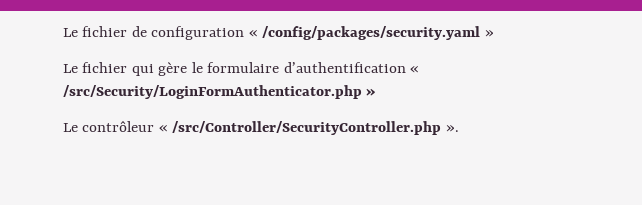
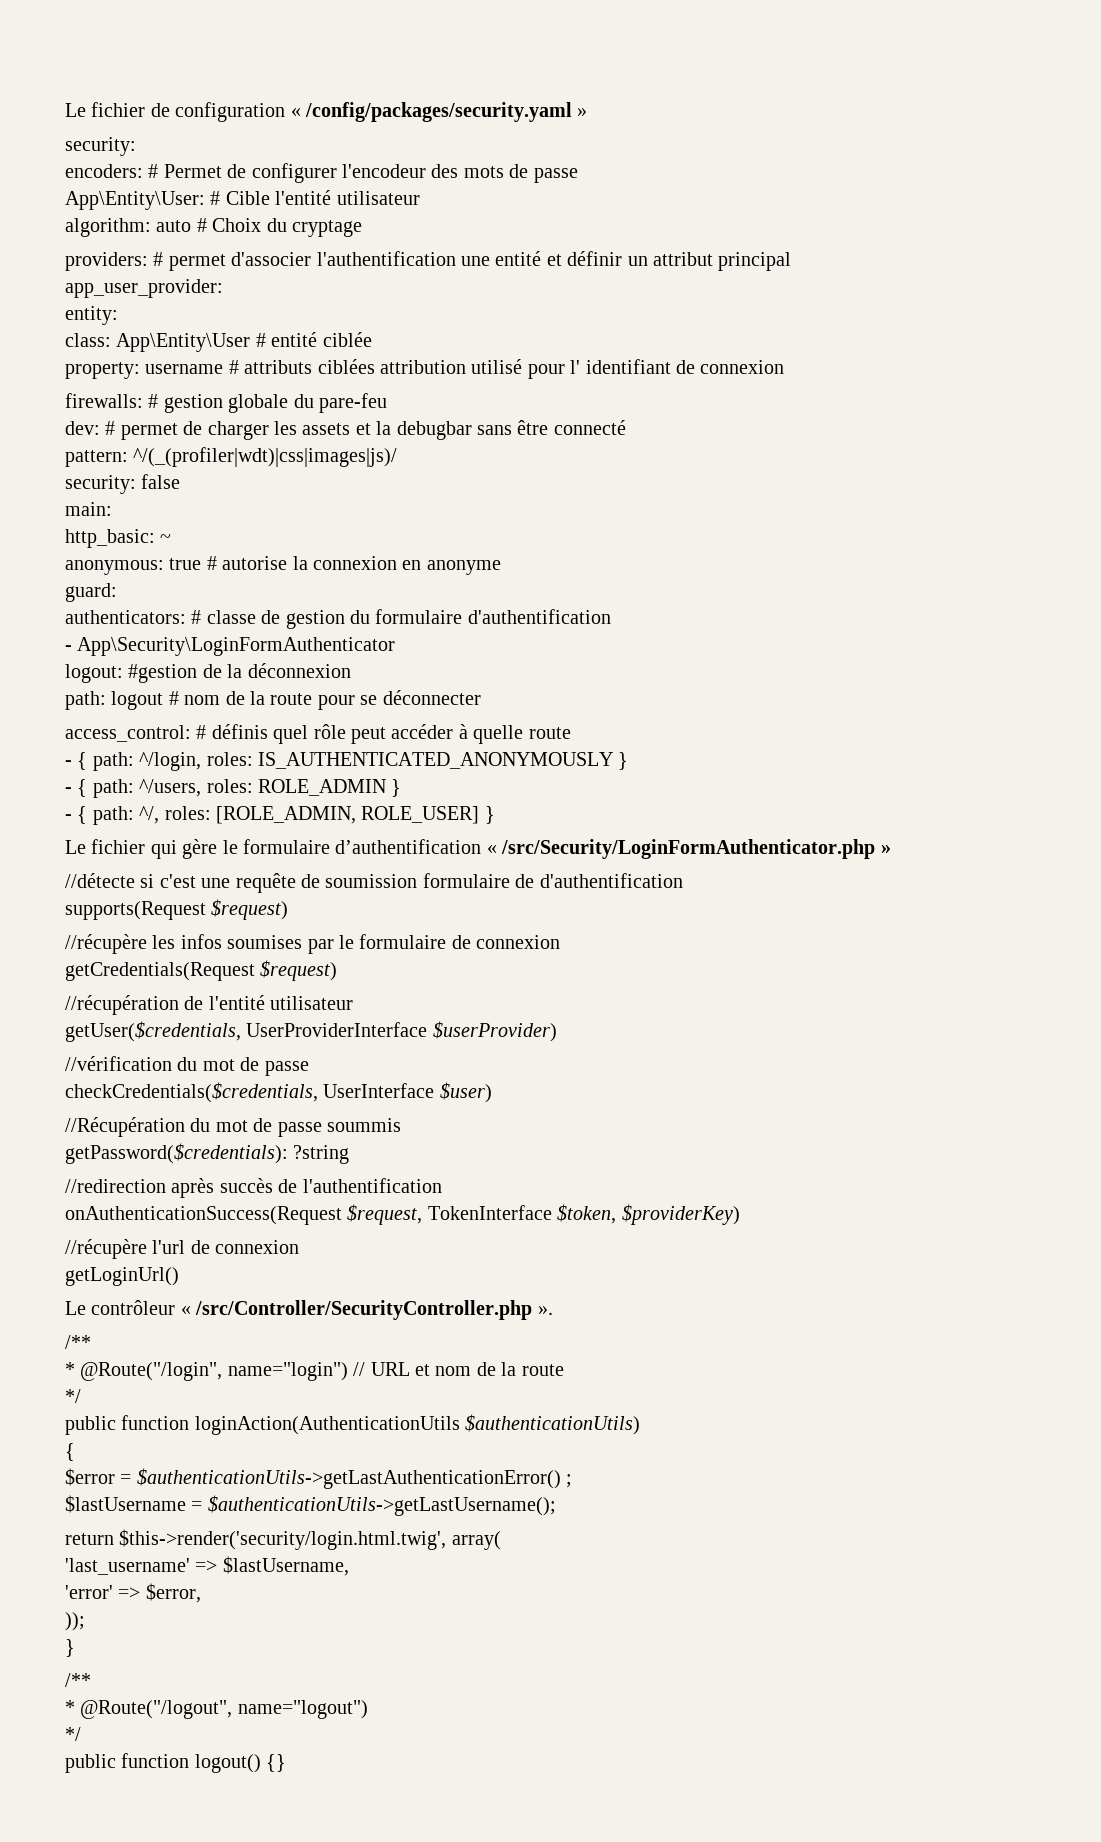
(494, 33) none -> [65,137,136,156] [65,163,578,183] [65,190,420,210] [65,218,362,237] [65,251,792,271] [65,279,223,298] [65,306,118,325] [65,332,372,352] [65,359,785,379] [65,393,387,413] [65,420,626,440] [65,447,398,467] [65,474,181,494] [65,502,112,516] [65,529,172,548] [65,556,501,575] [65,583,117,602] [65,609,611,629] [65,637,396,656] [65,663,351,683] [65,690,481,710] [65,724,571,744] [65,752,629,771] [65,779,402,798] [65,806,495,825] // security: // encoders: # Permet de configurer l'encodeur des mots de passe // App\Entity\User: # Cible l'entité utilisateur // algorithm: auto # Choix du cryptage // providers: # permet d'associer l'authentification une entité et définir un attribut principal // app_user_provider: // entity: // class: App\Entity\User # entité ciblée // property: username # attributs ciblées attribution utilisé pour l' identifiant de connexion // firewalls: # gestion globale du pare-feu // dev: # permet de charger les assets et la debugbar sans être connecté // pattern: ^/(_(profiler|wdt)|css|images|js)/ // security: false // main: // http_basic: ~ // anonymous: true # autorise la connexion en anonyme // guard: // authenticators: # classe de gestion du formulaire d'authentification // - App\Security\LoginFormAuthenticator // logout: #gestion de la déconnexion // path: logout # nom de la route pour se déconnecter // access_control: # définis quel rôle peut accéder à quelle route // - { path: ^/login, roles: IS_AUTHENTICATED_ANONYMOUSLY } // - { path: ^/users, roles: ROLE_ADMIN } // - { path: ^/, roles: [ROLE_ADMIN, ROLE_USER] }
(376, 92) none -> [65,873,683,893] [65,899,289,920] [65,934,561,954] [65,960,338,981] [65,995,354,1015] [65,1021,557,1042] [65,1056,309,1076] [65,1082,492,1103] [65,1117,401,1137] [65,1143,350,1164] [65,1178,442,1198] [65,1204,740,1225] [65,1239,300,1259] [65,1267,179,1286] // //détecte si c'est une requête de soumission formulaire de d'authentification // supports(Request $request) // //récupère les infos soumises par le formulaire de connexion // getCredentials(Request $request) // //récupération de l'entité utilisateur // getUser($credentials, UserProviderInterface $userProvider) // //vérification du mot de passe // checkCredentials($credentials, UserInterface $user) // //Récupération du mot de passe soummis // getPassword($credentials): ?string // //redirection après succès de l'authentification // onAuthenticationSuccess(Request $request, TokenInterface $token, $providerKey) // //récupère l'url de connexion // getLoginUrl()
(459, 128) none -> [65,1335,91,1349] [65,1362,564,1381] [65,1389,81,1403] [65,1414,641,1435] [65,1443,75,1461] [65,1468,573,1489] [65,1495,556,1516] [65,1529,501,1550] [65,1556,349,1576] [65,1583,201,1603] [65,1612,85,1631] [65,1639,75,1657] [65,1673,91,1687] [65,1700,368,1719] [65,1727,81,1741] [65,1753,287,1773] // /** // * @Route("/login", name="login") // URL et nom de la route // */ // public function loginAction(AuthenticationUtils $authenticationUtils) // { // $error = $authenticationUtils->getLastAuthenticationError() ; // $lastUsername = $authenticationUtils->getLastUsername(); // return $this->render('security/login.html.twig', array( // 'last_username' => $lastUsername, // 'error' => $error, // )); // } // /** // * @Route("/logout", name="logout") // */ // public function logout() {}

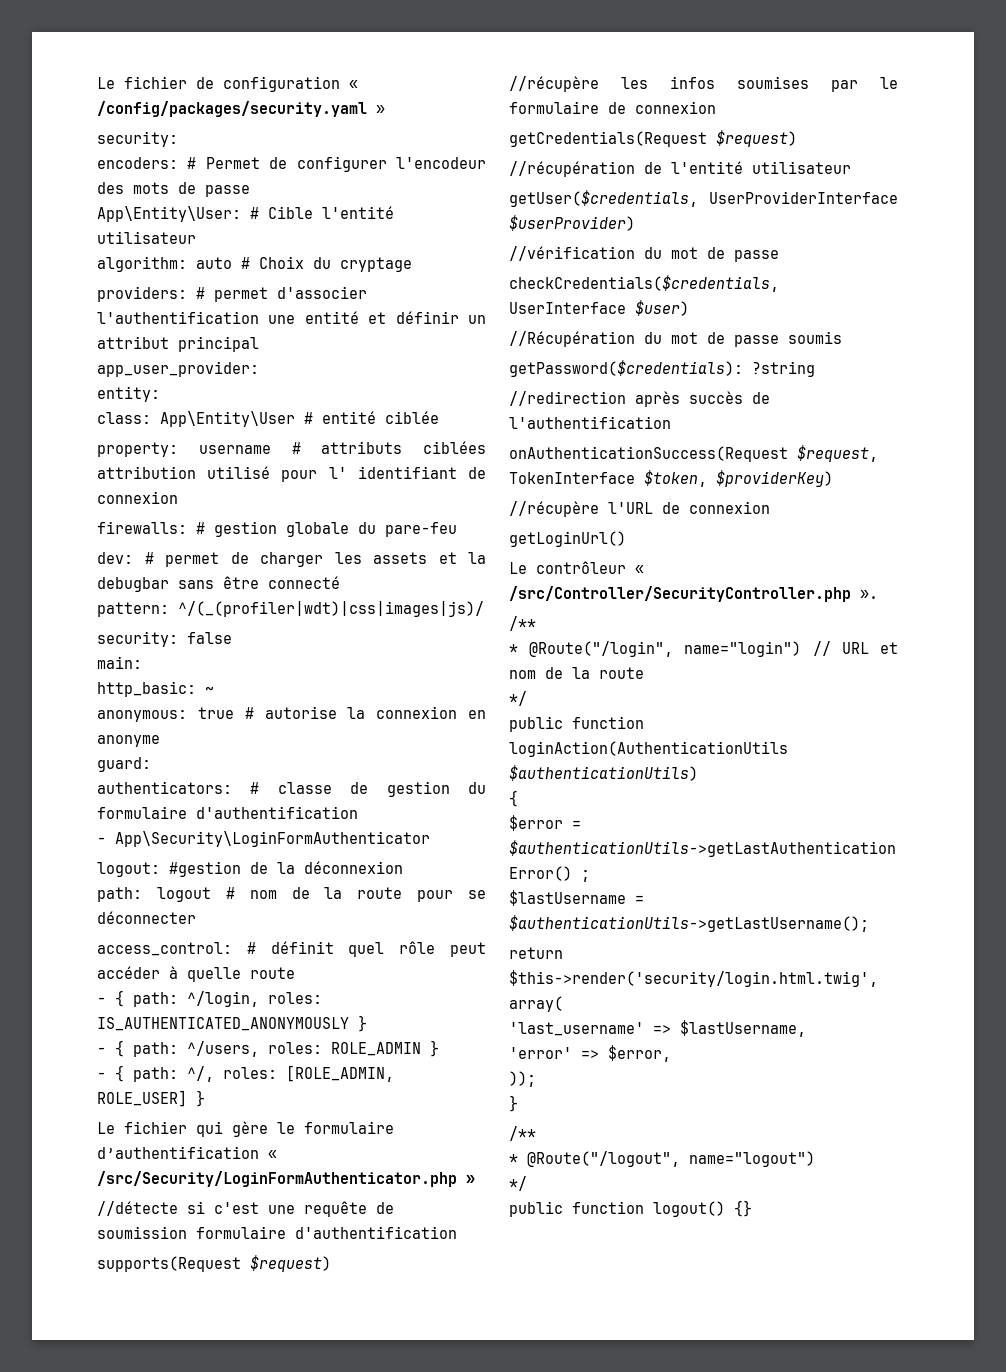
[211,724,268,739] définis -> [270,941,334,954] définit
[515,874,535,888] de -> (286, 1232) none
[327,1118,401,1132] soummis -> [788,331,842,344] soumis
[152,1240,186,1254] l'url -> [608,502,653,514] l'URL

